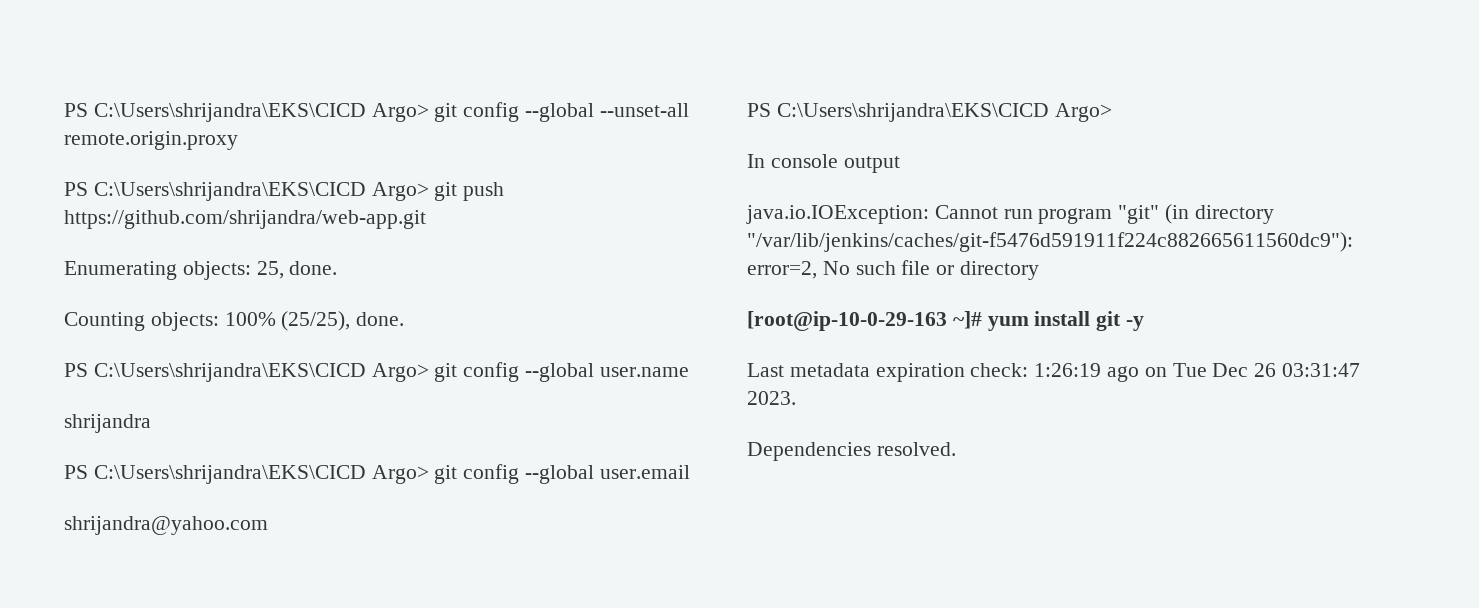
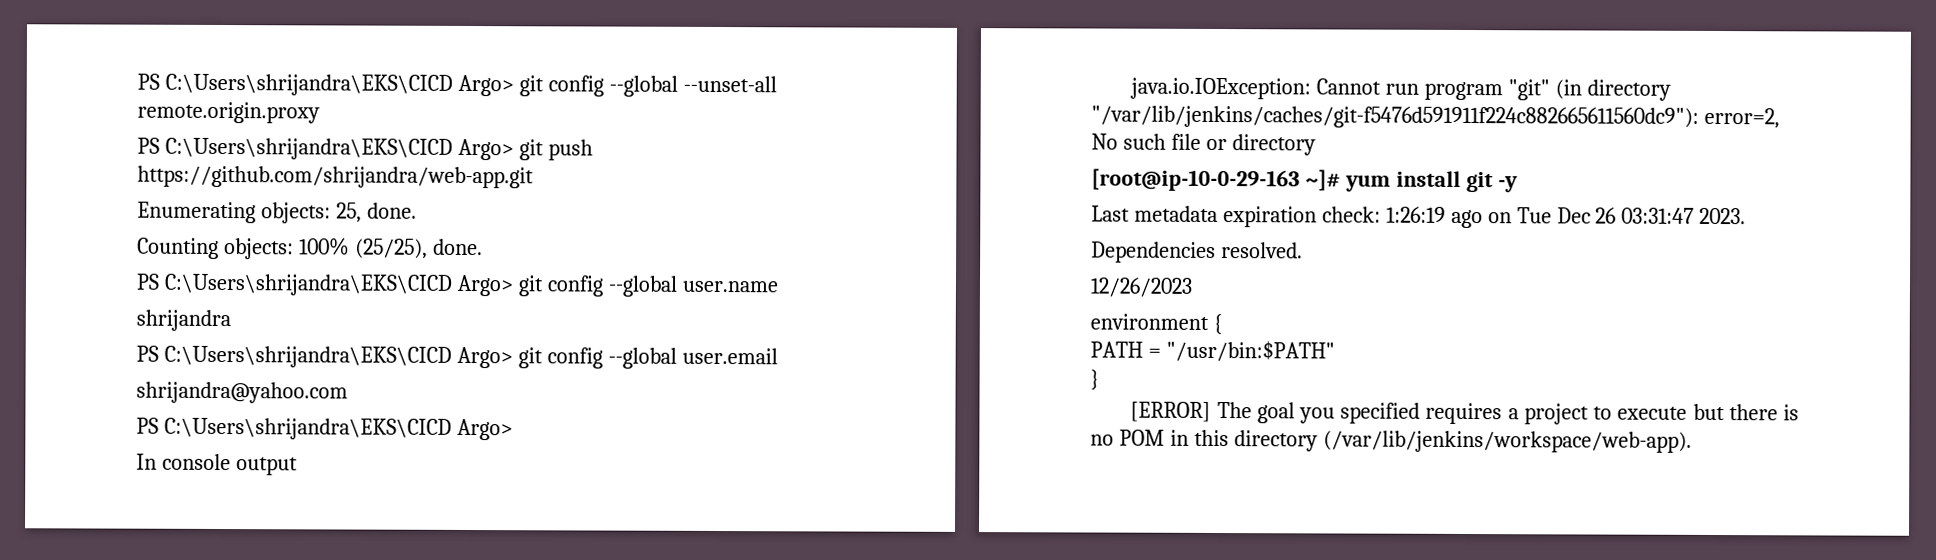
(956, 449) none -> [1090,277,1193,297] [1090,313,1223,336] [1090,340,1335,362] [1090,369,1100,391] [1130,401,1799,425] [1090,429,1692,453] // 12/26/2023 // environment { // PATH = "/usr/bin:$PATH" // } // [ERROR] The goal you specified requires a project to execute but there is no POM in this directory (/var/lib/jenkins/workspace/web-app).

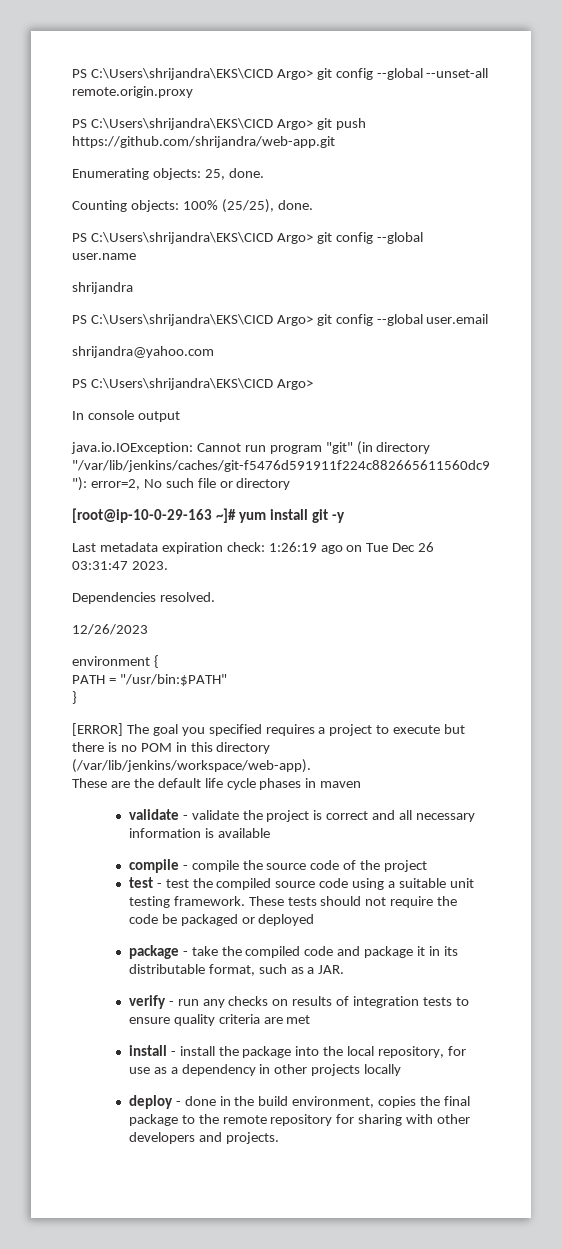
(1692, 441) none -> [72,778,362,790] [128,809,476,822] [128,828,270,838] [128,859,428,873] [128,877,474,890] [128,896,458,908] [128,914,315,926] [128,945,458,959] [128,964,345,976] [128,995,469,1009] [128,1014,311,1026] [128,1045,467,1058] [128,1064,402,1076] [128,1095,471,1109] [128,1114,471,1126] [128,1132,279,1144] // These are the default life cycle phases in maven // validate - validate the project is correct and all necessary information is available // compile - compile the source code of the project // test - test the compiled source code using a suitable unit testing framework. These tests should not require the code be packaged or deployed // package - take the compiled code and package it in its distributable format, such as a JAR. // verify - run any checks on results of integration tests to ensure quality criteria are met // install - install the package into the local repository, for use as a dependency in other projects locally // deploy - done in the build environment, copies the final package to the remote repository for sharing with other developers and projects.

